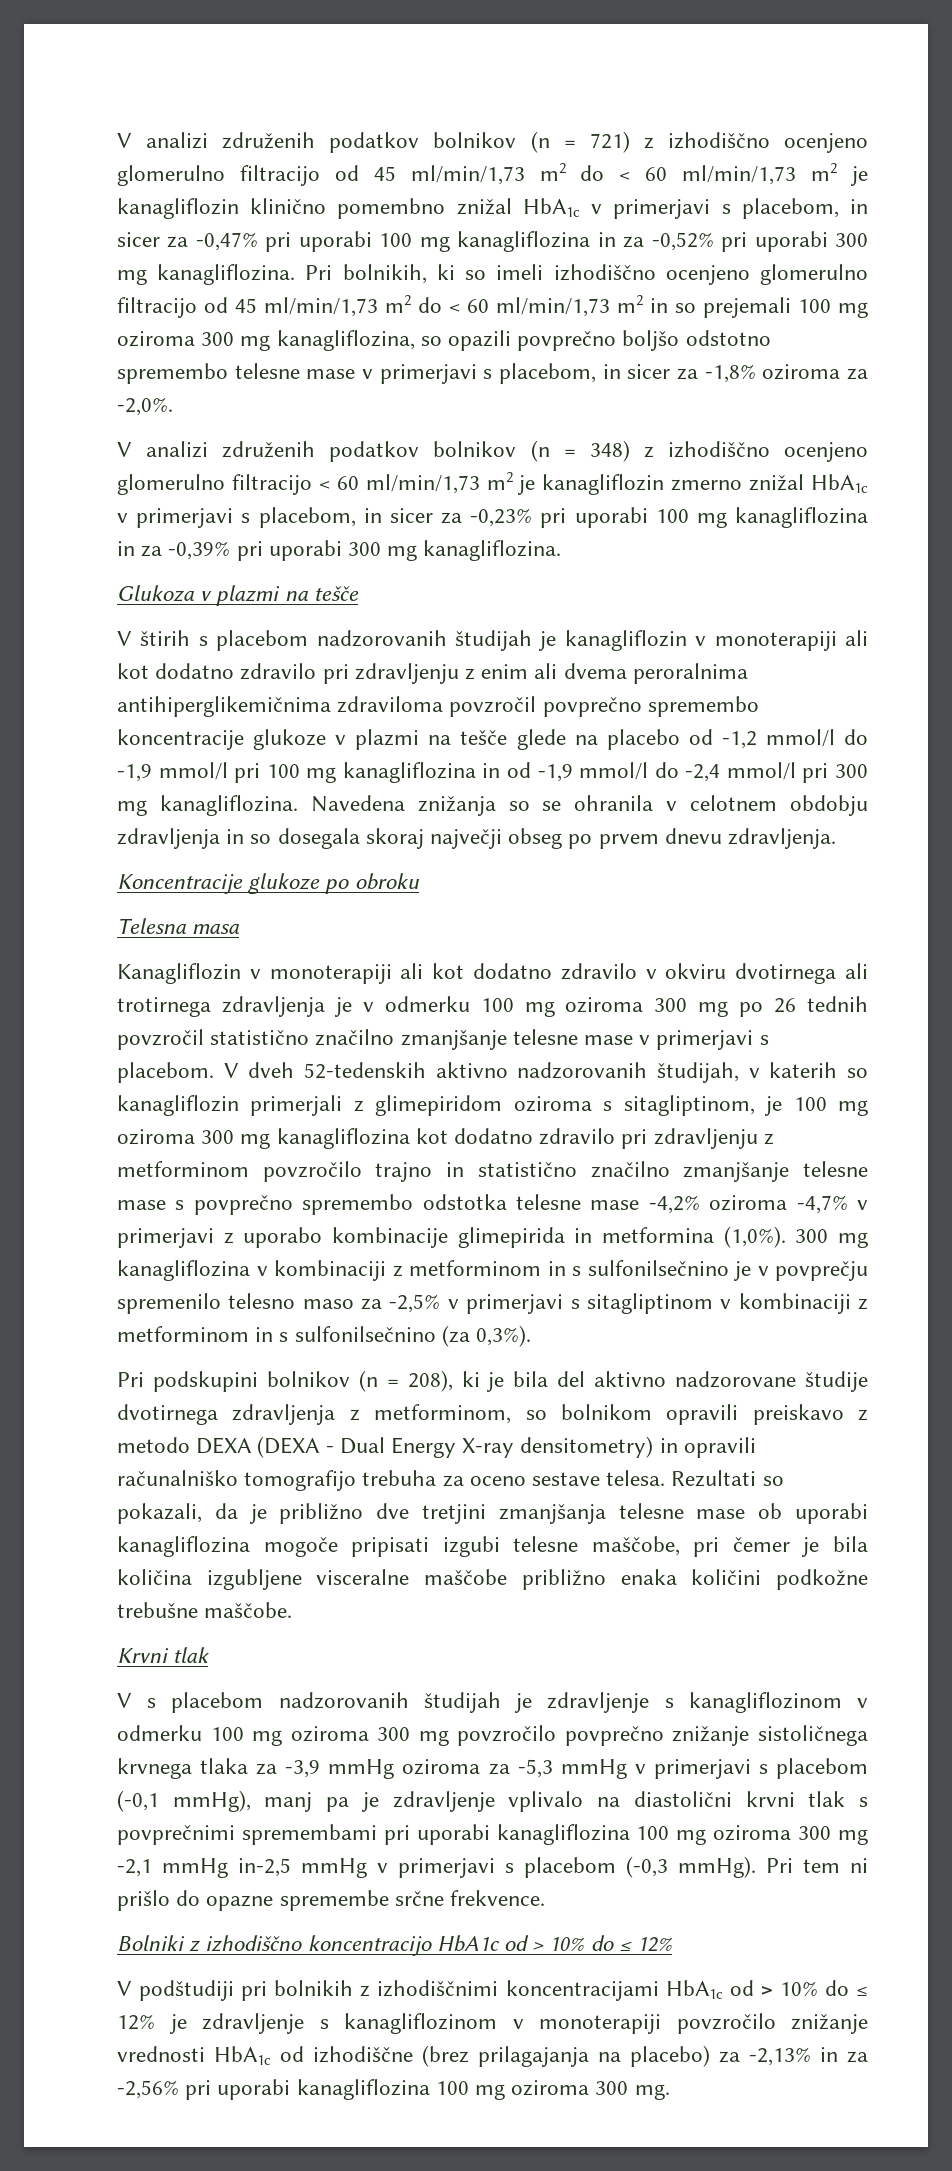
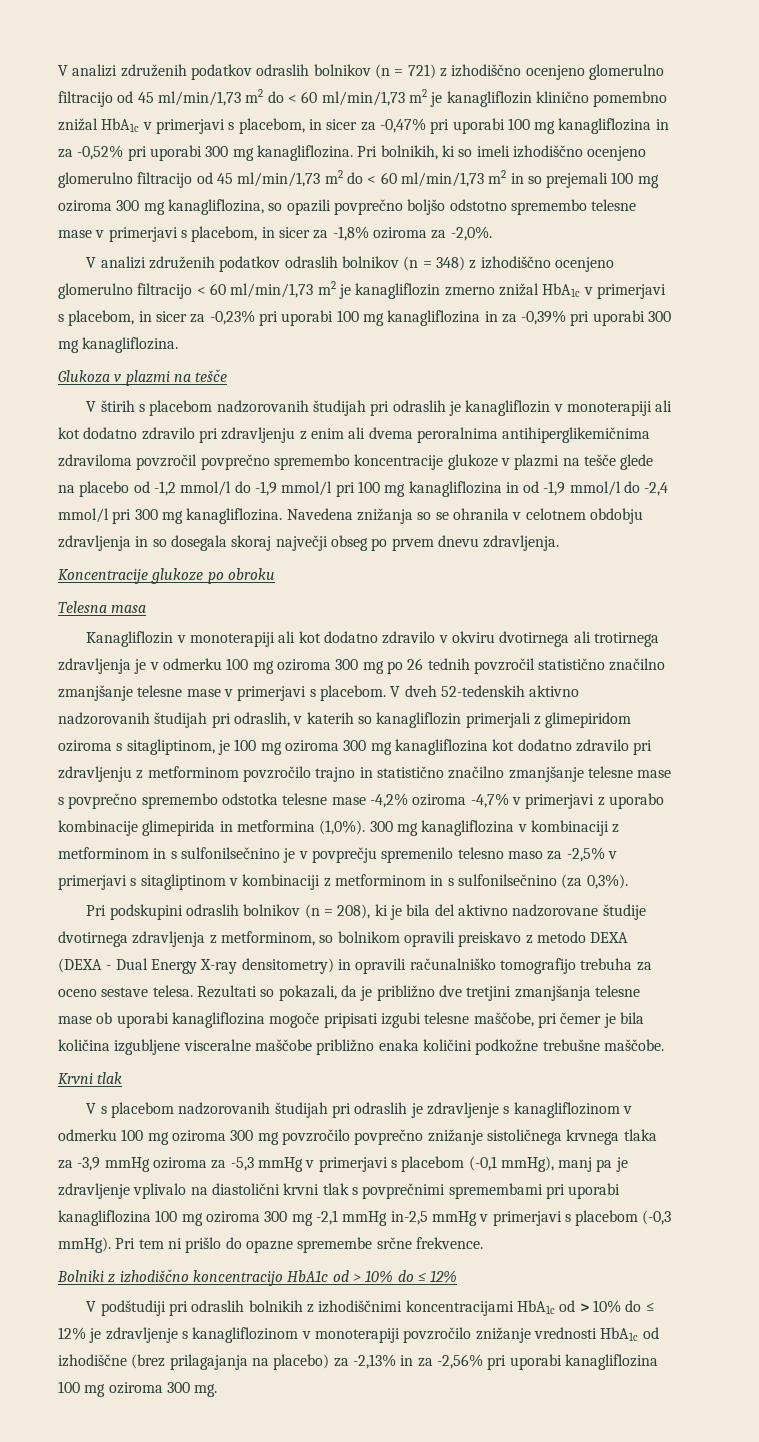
[117,132,420,153] V analizi združenih podatkov -> [58,64,310,80] V analizi združenih podatkov odraslih
(420, 451) none -> [284,256,338,268] odraslih
(532, 640) none -> [370,400,446,416] pri odraslih
[656,1062,739,1083] študijah, -> [154,712,290,728] študijah pri odraslih,
(258, 1381) none -> [186,904,240,916] odraslih
(501, 1702) none -> [332,1102,408,1118] pri odraslih
(268, 1991) none -> [191,1300,245,1312] odraslih

